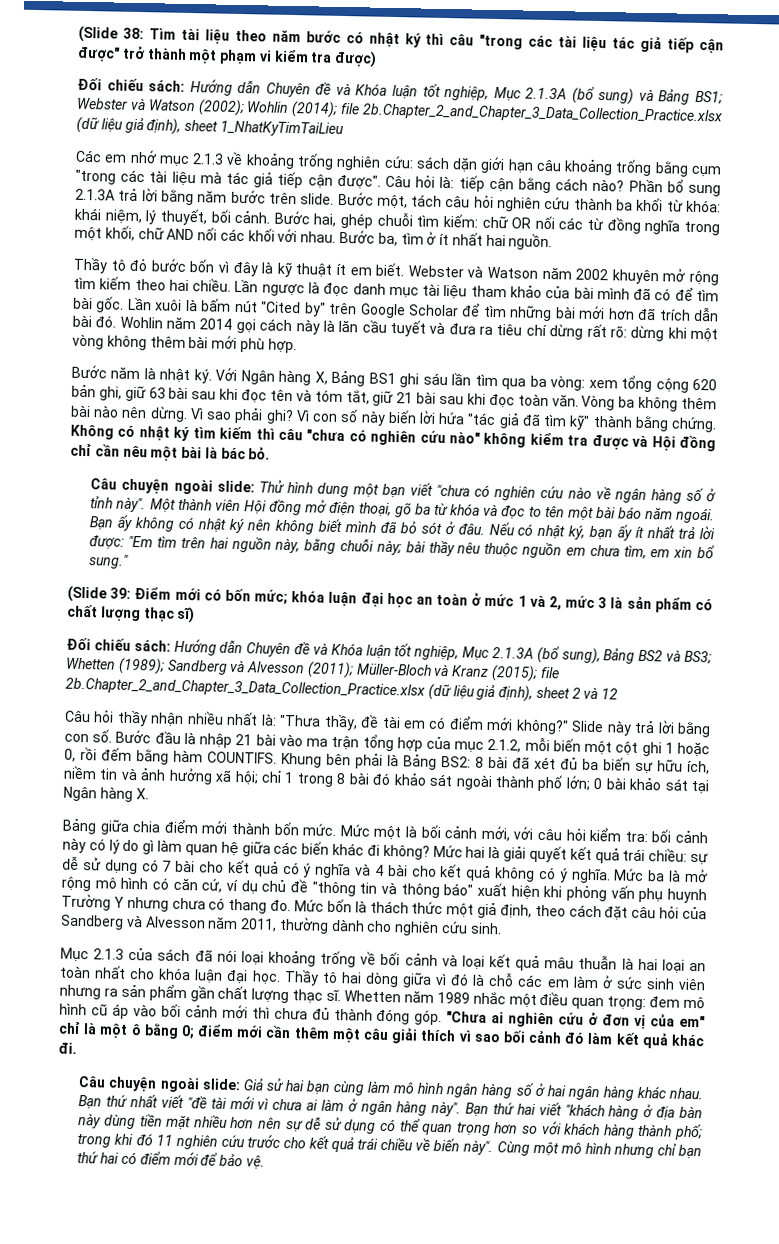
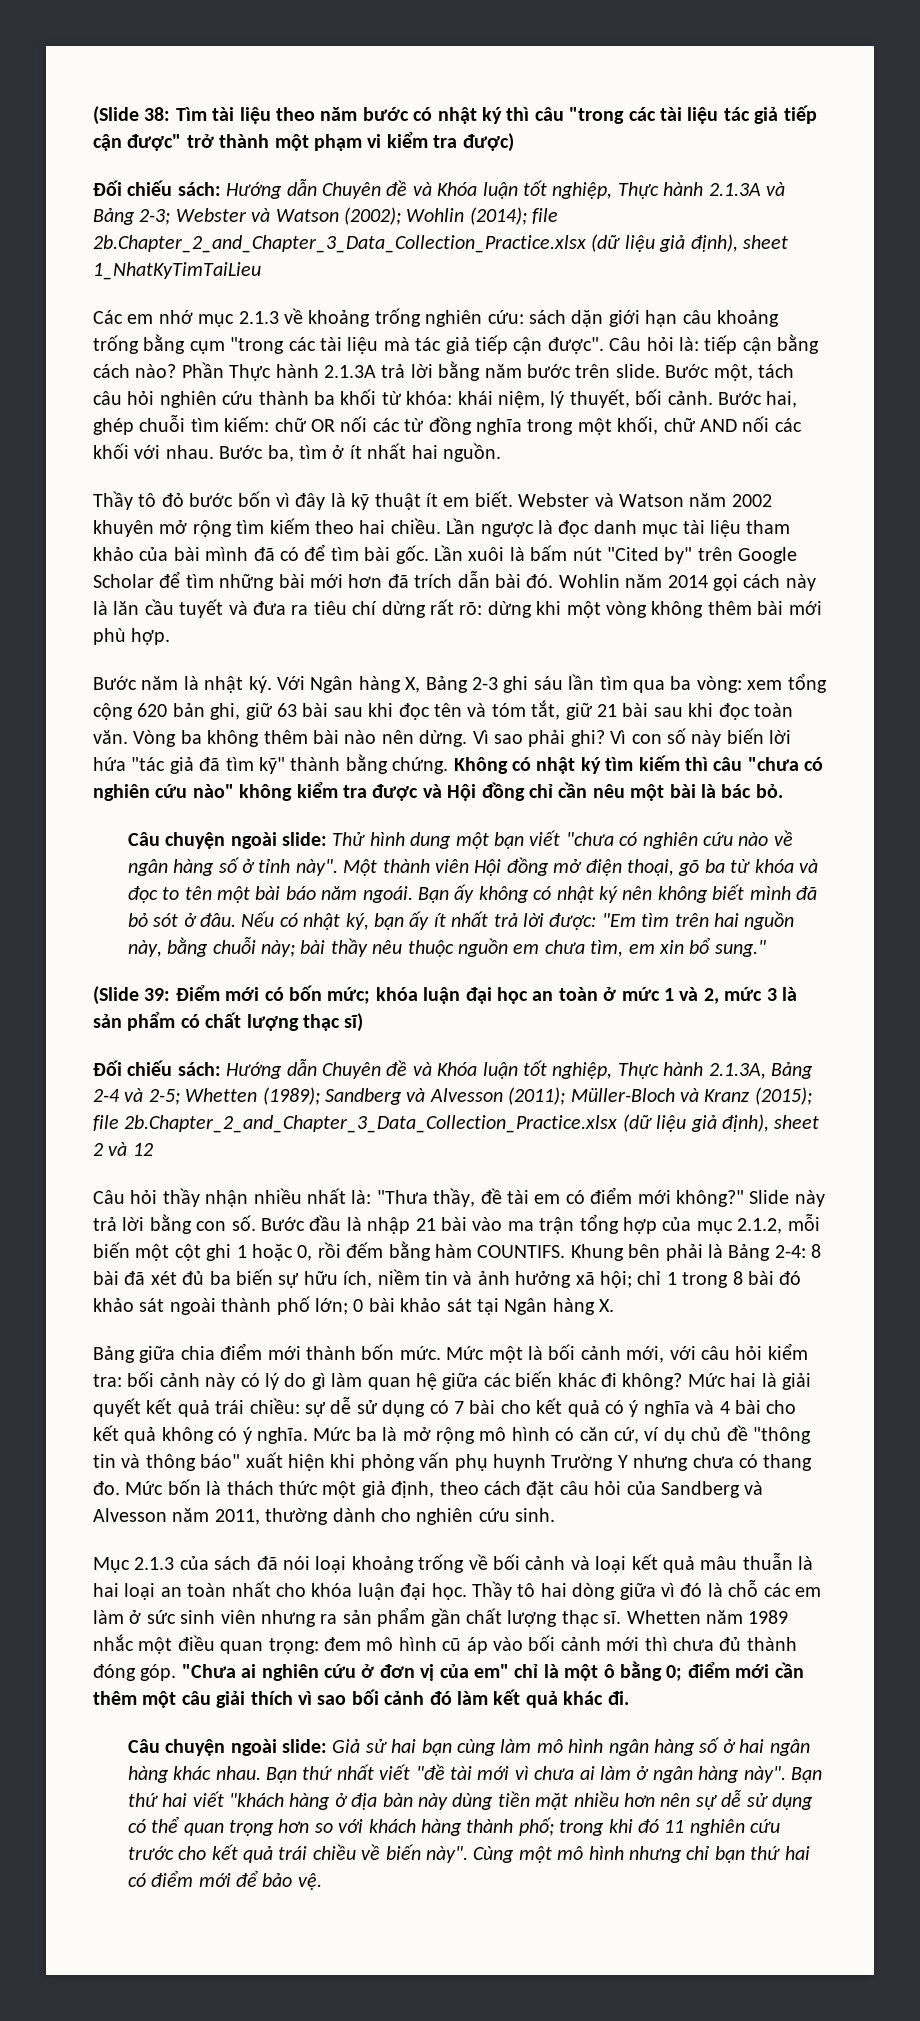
[493,86,635,105] Mục 2.1.3A (bổ sung) -> [617,182,761,199] Thực hành 2.1.3A
[695,90,723,105] BS1; -> [139,209,171,225] 2-3;
[666,179,721,197] bổ sung -> [229,364,319,381] Thực hành
[368,372,396,385] BS1 -> [471,677,498,690] 2-3
[462,645,713,665] Mục 2.1.3A (bổ sung), Bảng BS2 và BS3; -> [617,1062,813,1079] [93,1088,180,1105] Thực hành 2.1.3A, Bảng 2-4 và 2-5;
[441,756,471,768] BS2: -> [774,1245,806,1258] 2-4:

